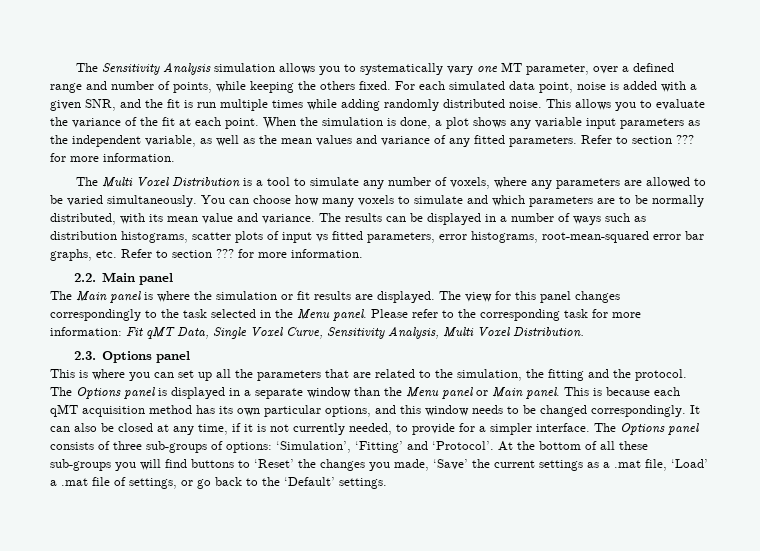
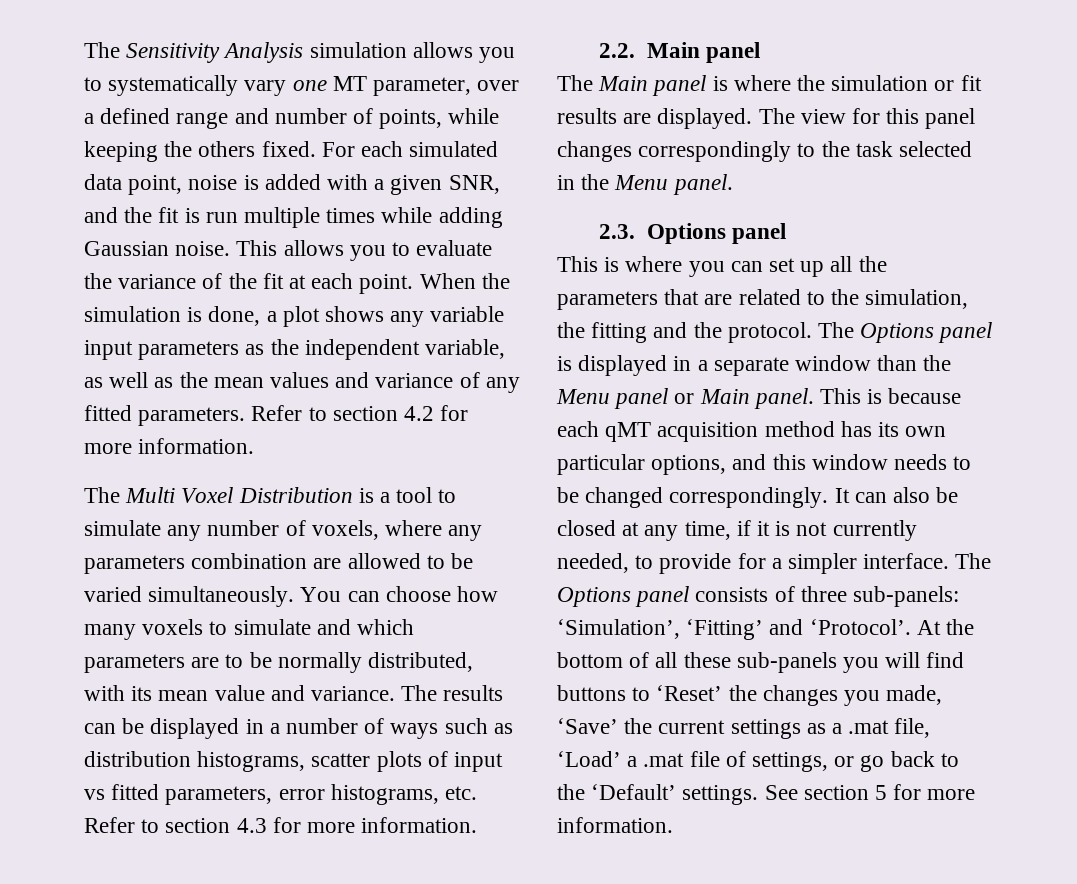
[384,99,505,111] randomly distributed -> [84,241,169,256] Gaussian
[676,135,694,144] ??? -> [404,406,435,421] 4.2
(621, 183) none -> [191,553,308,569] combination
[542,231,704,243] [50,249,92,261] root-mean-squared error bar graphs, -> (439, 794) none
[216,249,234,258] ??? -> [236,818,267,833] 4.3
[371,309,641,321] [50,326,584,339] Please refer to the corresponding task for more information: Fit qMT Data, Single Voxel Curve, Sensitivity Analysis, Multi Voxel Distribution. -> (733, 184) none
[146,441,272,453] sub-groups of options: -> [853,586,960,607] sub-panels:
[50,459,111,471] sub-groups -> [736,652,837,673] sub-panels
(387, 483) none -> [764,784,976,800] [557,817,673,833] See section 5 for more information.

